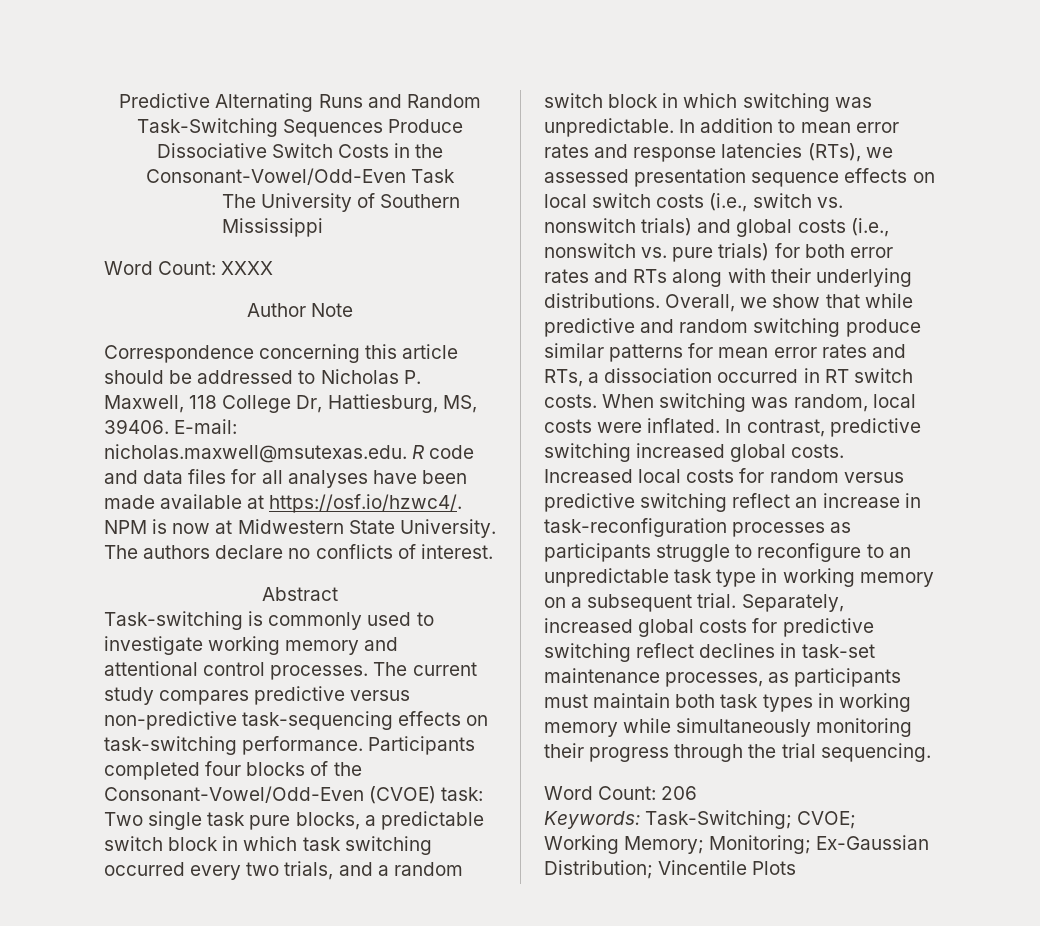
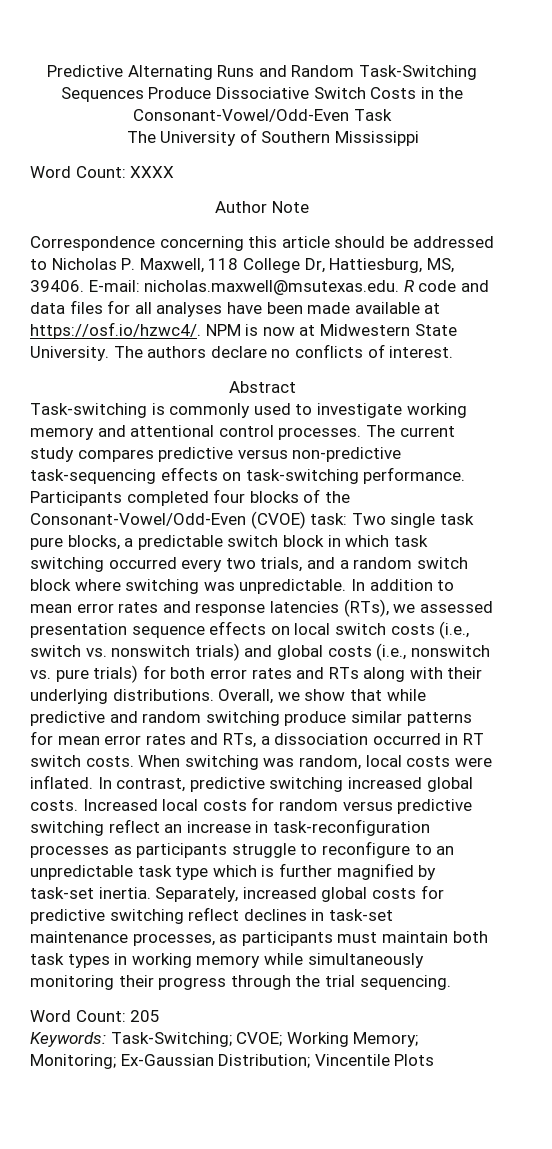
[662,93,738,108] in which -> [74,579,121,591] where
[761,568,934,587] [544,593,737,612] in working memory on a subsequent trial. -> [212,863,437,880] [30,887,151,899] which is further magnified by task-set inertia.
[661,786,698,800] 206 -> [130,1010,161,1022] 205

